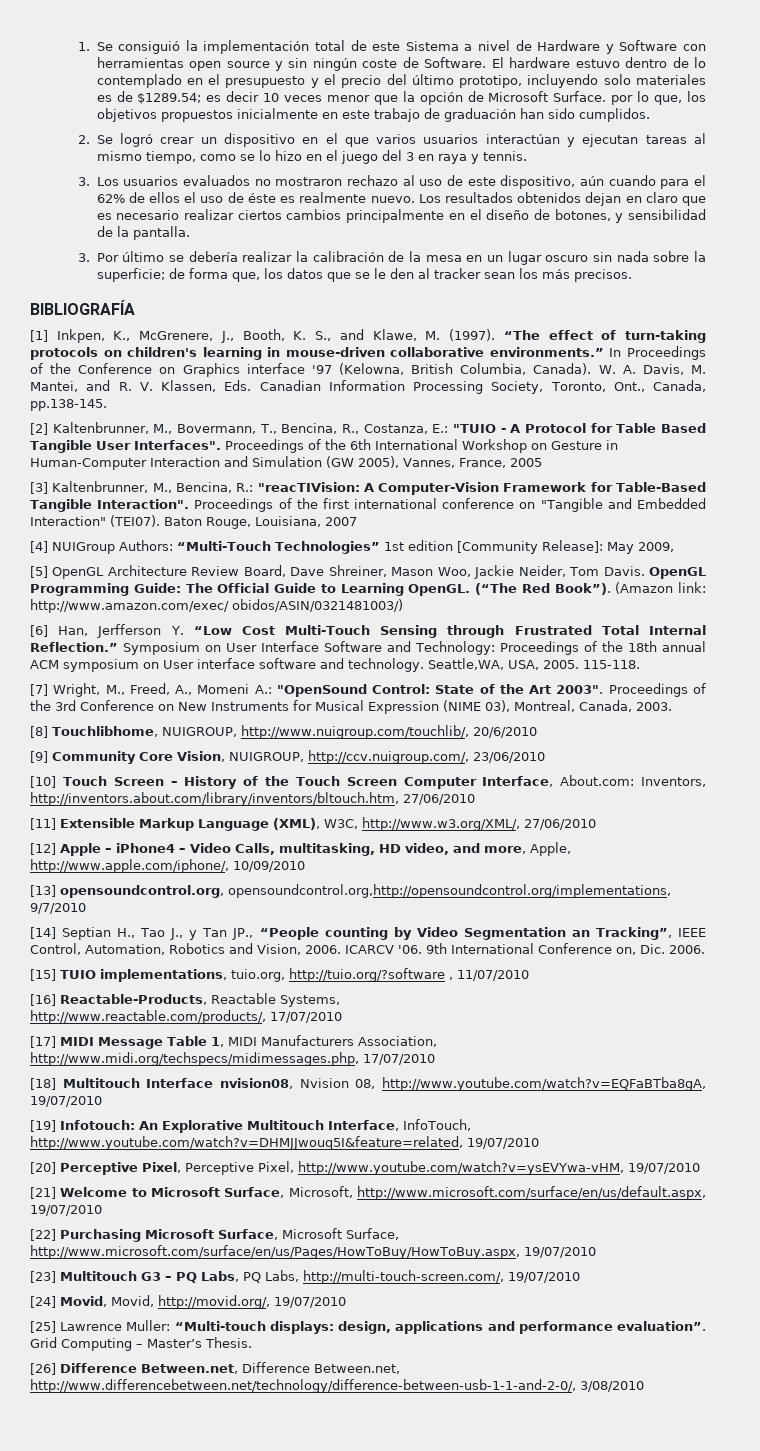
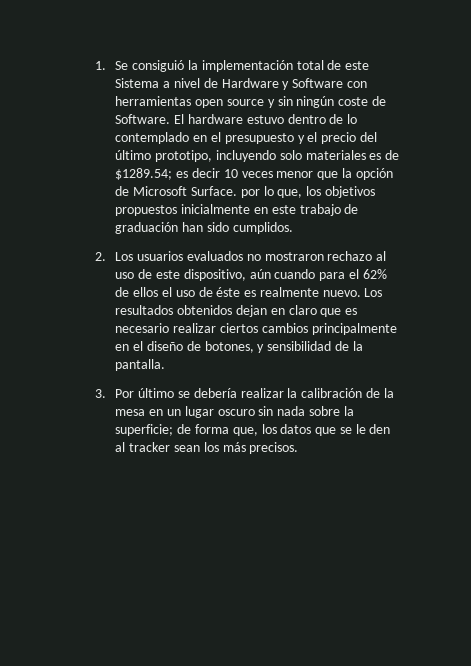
[96,133,706,147] [96,150,527,164] [78,177,91,186] Se logró crear un dispositivo en el que varios usuarios interactúan y ejecutan tareas al mismo tiempo, como se lo hizo en el juego del 3 en raya y tennis. // 3. -> (106, 256) none
[30,300,135,315] [30,329,707,343] [30,346,706,360] [30,363,706,377] [30,380,706,394] [30,399,107,411] [30,422,706,435] [30,439,618,453] [30,456,542,470] [30,481,707,495] [30,498,706,512] [30,515,357,529] [30,540,674,554] [30,565,706,579] [30,582,706,596] [30,599,403,613] [30,624,706,638] [30,641,707,655] [30,658,640,672] [30,683,706,697] [30,700,672,714] [30,725,537,739] [30,750,545,764] [30,775,706,789] [30,792,475,806] [30,817,596,831] [30,842,571,856] [30,859,305,873] [30,884,671,898] [30,903,86,914] [30,927,706,940] [30,943,705,955] [30,968,529,982] [30,993,340,1007] [30,1010,342,1024] [30,1035,437,1049] [30,1052,435,1066] [30,1077,706,1091] [30,1096,102,1107] [30,1119,471,1133] [30,1136,539,1150] [30,1161,700,1175] [30,1186,706,1200] [30,1205,102,1216] [30,1228,399,1242] [30,1245,596,1259] [30,1270,580,1284] [30,1295,346,1309] [30,1320,706,1334] [30,1337,252,1351] [30,1362,400,1375] [30,1379,644,1393] // BIBLIOGRAFÍA // [1] Inkpen, K., McGrenere, J., Booth, K. S., and Klawe, M. (1997). “The effect of turn-taking protocols on children's learning in mouse-driven collaborative environments.” In Proceedings of the Conference on Graphics interface '97 (Kelowna, British Columbia, Canada). W. A. Davis, M. Mantei, and R. V. Klassen, Eds. Canadian Information Processing Society, Toronto, Ont., Canada, pp.138-145. // [2] Kaltenbrunner, M., Bovermann, T., Bencina, R., Costanza, E.: "TUIO - A Protocol for Table Based Tangible User Interfaces". Proceedings of the 6th International Workshop on Gesture in Human-Computer Interaction and Simulation (GW 2005), Vannes, France, 2005 // [3] Kaltenbrunner, M., Bencina, R.: "reacTIVision: A Computer-Vision Framework for Table-Based Tangible Interaction". Proceedings of the first international conference on "Tangible and Embedded Interaction" (TEI07). Baton Rouge, Louisiana, 2007 // [4] NUIGroup Authors: “Multi-Touch Technologies” 1st edition [Community Release]: May 2009, // [5] OpenGL Architecture Review Board, Dave Shreiner, Mason Woo, Jackie Neider, Tom Davis. OpenGL Programming Guide: The Official Guide to Learning OpenGL. (“The Red Book”). (Amazon link: http://www.amazon.com/exec/ obidos/ASIN/0321481003/) // [6] Han, Jerfferson Y. “Low Cost Multi-Touch Sensing through Frustrated Total Internal Reflection.” Symposium on User Interface Software and Technology: Proceedings of the 18th annual ACM symposium on User interface software and technology. Seattle,WA, USA, 2005. 115-118. // [7] Wright, M., Freed, A., Momeni A.: "OpenSound Control: State of the Art 2003". Proceedings of the 3rd Conference on New Instruments for Musical Expression (NIME 03), Montreal, Canada, 2003. // [8] Touchlibhome, NUIGROUP, http://www.nuigroup.com/touchlib/, 20/6/2010 // [9] Community Core Vision, NUIGROUP, http://ccv.nuigroup.com/, 23/06/2010 // [10] Touch Screen – History of the Touch Screen Computer Interface, About.com: Inventors, http://inventors.about.com/library/inventors/bltouch.htm, 27/06/2010 // [11] Extensible Markup Language (XML), W3C, http://www.w3.org/XML/, 27/06/2010 // [12] Apple – iPhone4 – Video Calls, multitasking, HD video, and more, Apple, http://www.apple.com/iphone/, 10/09/2010 // [13] opensoundcontrol.org, opensoundcontrol.org,http://opensoundcontrol.org/implementations, 9/7/2010 // [14] Septian H., Tao J., y Tan JP., “People counting by Video Segmentation an Tracking”, IEEE Control, Automation, Robotics and Vision, 2006. ICARCV '06. 9th International Conference on, Dic. 2006. // [15] TUIO implementations, tuio.org, http://tuio.org/?software , 11/07/2010 // [16] Reactable-Products, Reactable Systems, // http://www.reactable.com/products/, 17/07/2010 // [17] MIDI Message Table 1, MIDI Manufacturers Association, http://www.midi.org/techspecs/midimessages.php, 17/07/2010 // [18] Multitouch Interface nvision08, Nvision 08, http://www.youtube.com/watch?v=EQFaBTba8gA, 19/07/2010 // [19] Infotouch: An Explorative Multitouch Interface, InfoTouch, http://www.youtube.com/watch?v=DHMJJwouq5I&feature=related, 19/07/2010 // [20] Perceptive Pixel, Perceptive Pixel, http://www.youtube.com/watch?v=ysEVYwa-vHM, 19/07/2010 // [21] Welcome to Microsoft Surface, Microsoft, http://www.microsoft.com/surface/en/us/default.aspx, 19/07/2010 // [22] Purchasing Microsoft Surface, Microsoft Surface, http://www.microsoft.com/surface/en/us/Pages/HowToBuy/HowToBuy.aspx, 19/07/2010 // [23] Multitouch G3 – PQ Labs, PQ Labs, http://multi-touch-screen.com/, 19/07/2010 // [24] Movid, Movid, http://movid.org/, 19/07/2010 // [25] Lawrence Muller: “Multi-touch displays: design, applications and performance evaluation”. Grid Computing – Master’s Thesis. // [26] Difference Between.net, Difference Between.net, http://www.differencebetween.net/technology/difference-between-usb-1-1-and-2-0/, 3/08/2010 -> (299, 448) none

